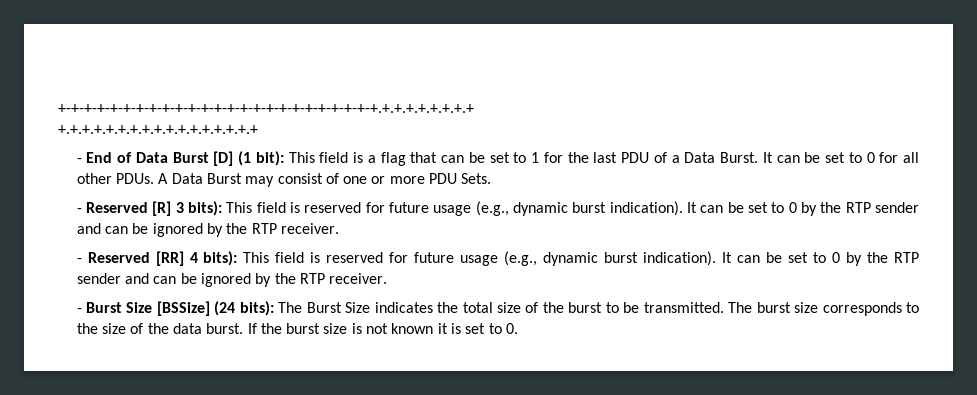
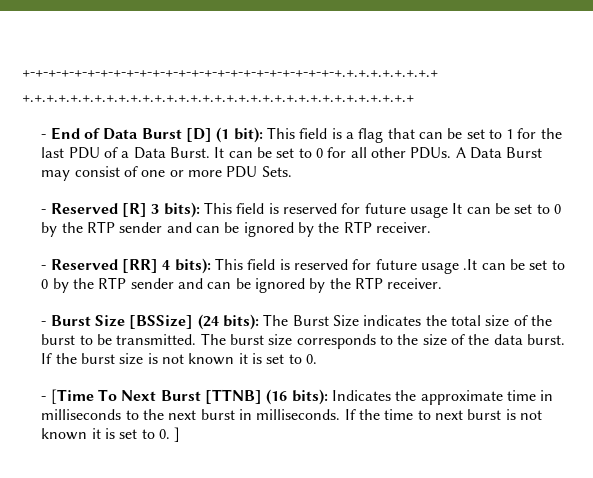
[58,125,258,134] +.+.+.+.+.+.+.+.+.+.+.+.+.+.+.+.+ -> [22,95,414,102] +.+.+.+.+.+.+.+.+.+.+.+.+.+.+.+.+.+.+.+.+.+.+.+.+.+.+.+.+.+.+.+.+
[475,201,683,216] (e.g., dynamic burst indication). -> (448, 212) none
[504,251,733,266] (e.g., dynamic burst indication). It -> [463,259,478,270] .It
(519, 328) none -> [41,389,554,405] [41,409,542,420] [41,427,181,442] // - [Time To Next Burst [TTNB] (16 bits): Indicates the approximate time in milliseconds to the next burst in milliseconds. If the time to next burst is not known it is set to 0. ]

